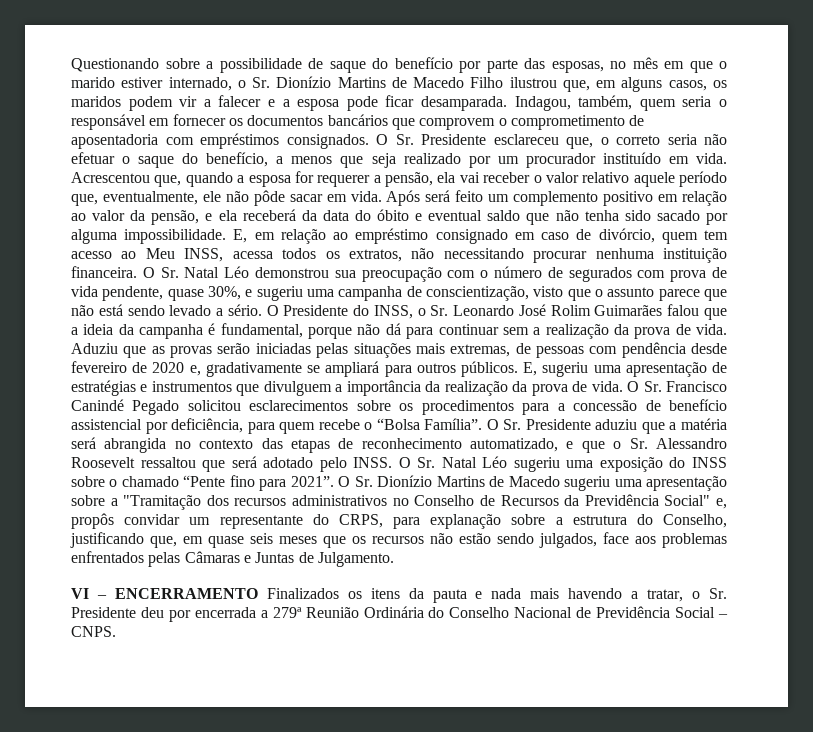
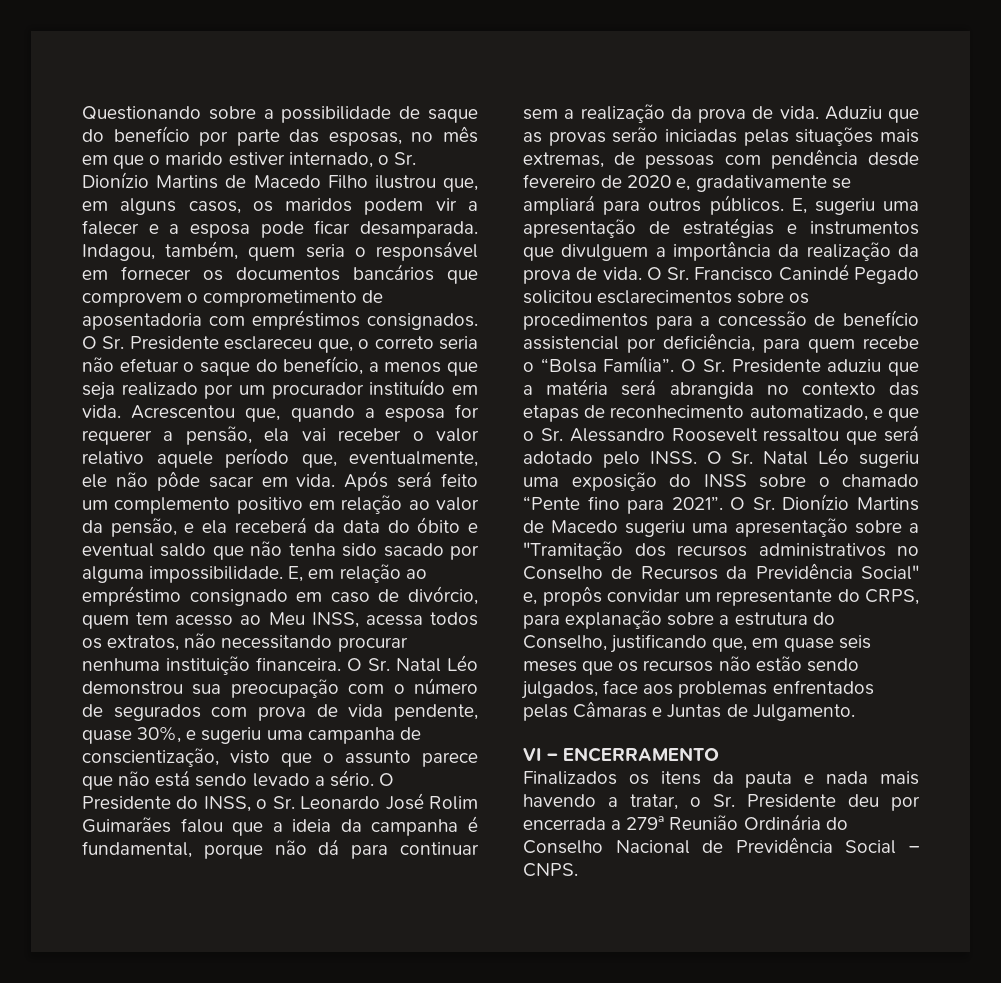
(258, 593) none -> (720, 754) //

